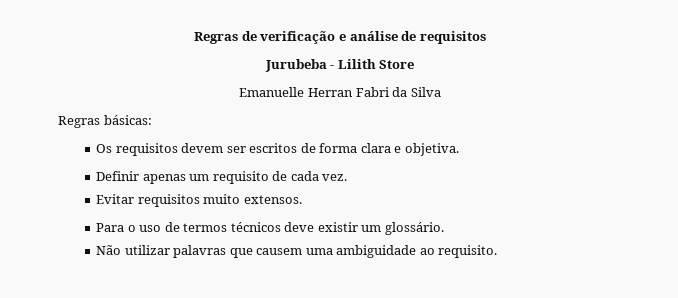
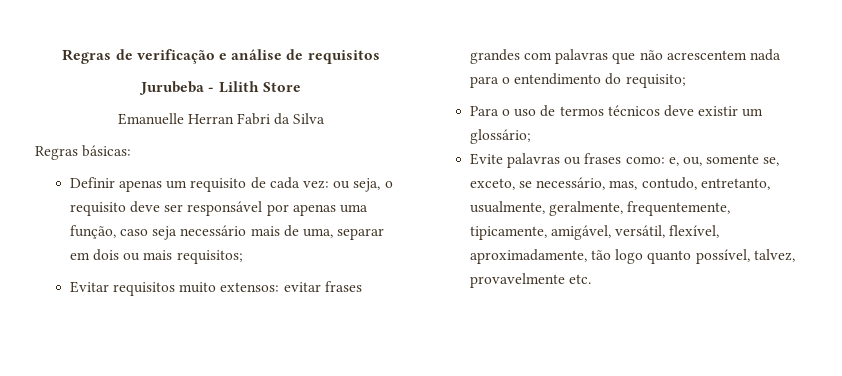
[96,143,459,156] // Os requisitos devem ser escritos de forma clara e objetiva. -> (132, 151) none
[322,174,348,181] [96,194,302,207] vez. // Evitar requisitos muito extensos. -> [302,178,393,192] [69,201,368,216] [69,225,385,240] [69,249,243,264] [69,281,362,296] [469,49,781,64] [469,73,686,88] vez: ou seja, o requisito deve ser responsável por apenas uma função, caso seja necessário mais de uma, separar em dois ou mais requisitos; // Evitar requisitos muito extensos: evitar frases grandes com palavras que não acrescentem nada para o entendimento do requisito;
[384,222,444,235] [96,245,498,258] glossário. // Não utilizar palavras que causem uma ambiguidade ao requisito. -> [469,129,531,144] [469,153,780,168] [469,177,770,190] [469,201,731,216] [469,225,720,240] [469,249,795,264] [469,273,592,288] glossário; // Evite palavras ou frases como: e, ou, somente se, exceto, se necessário, mas, contudo, entretanto, usualmente, geralmente, frequentemente, tipicamente, amigável, versátil, flexível, aproximadamente, tão logo quanto possível, talvez, provavelmente etc.

